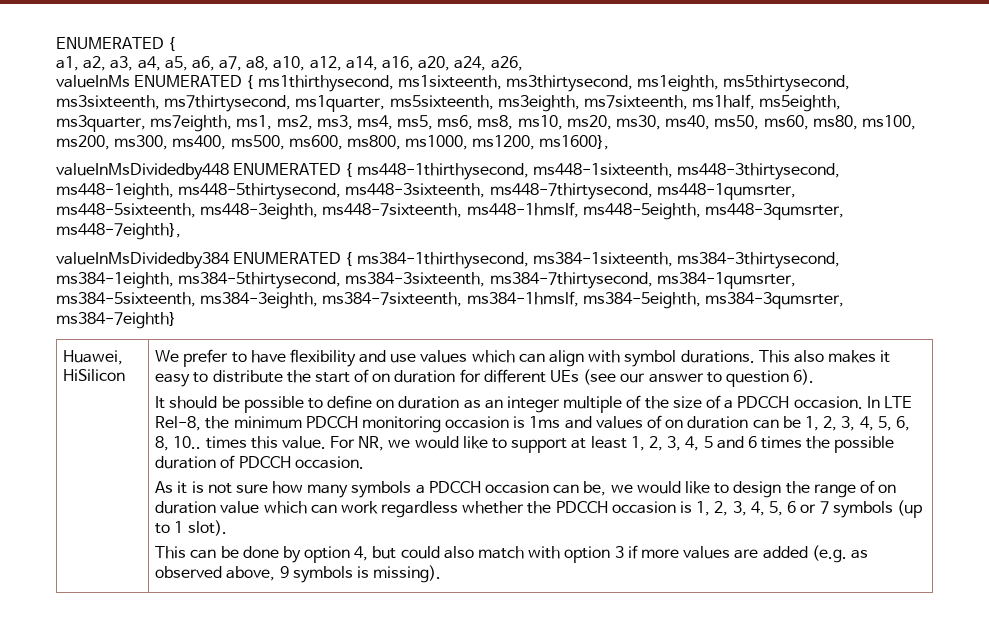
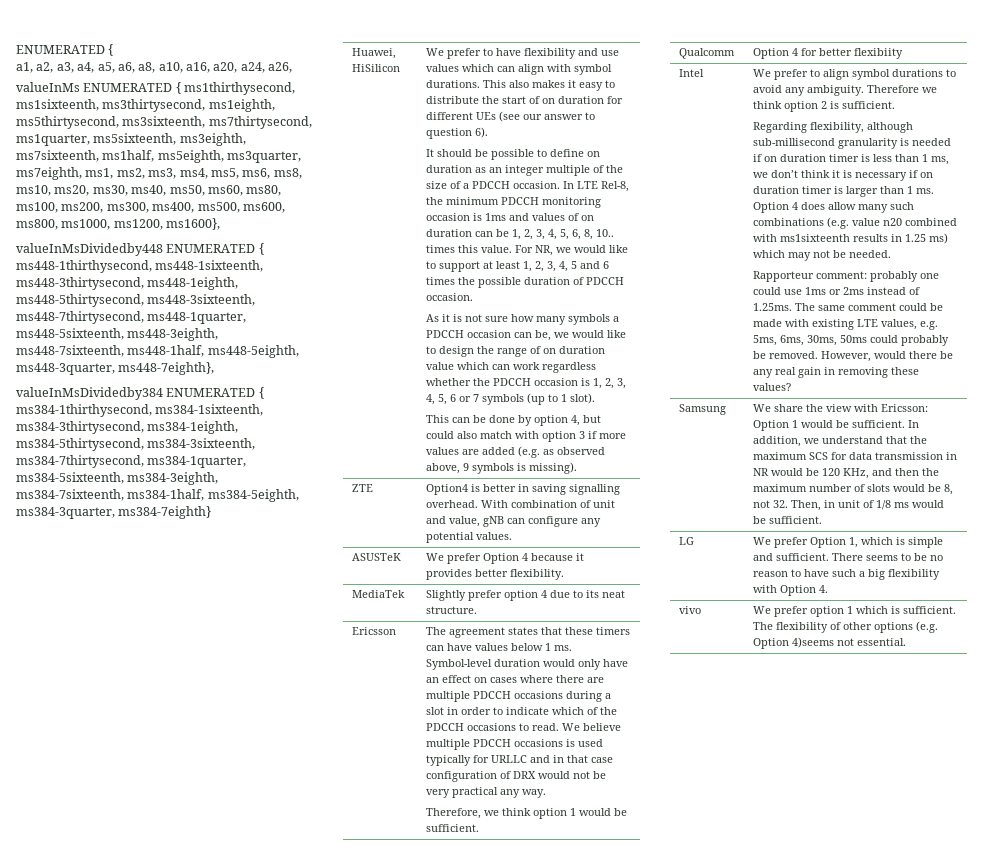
[219,56,243,71] a7, -> (135, 67) none
[309,56,378,71] a12, a14, -> (183, 67) none
[656,183,796,200] ms448-1qumsrter, -> [147,312,247,324] ms448-1quarter,
[466,202,844,220] ms448-1hmslf, ms448-5eighth, ms448-3qumsrter, -> [127,345,299,358] [16,363,115,375] ms448-1half, ms448-5eighth, ms448-3quarter,
[656,272,796,289] ms384-1qumsrter, -> [147,456,247,468] ms384-1quarter,
[466,291,844,309] ms384-1hmslf, ms384-5eighth, ms384-3qumsrter, -> [127,489,299,502] [16,507,115,519] ms384-1half, ms384-5eighth, ms384-3quarter,
(442, 574) none -> [352,484,374,492] [426,484,621,495] [426,500,616,508] [426,516,602,527] [426,532,513,543] [352,553,402,561] [426,553,585,564] [426,569,565,580] [352,590,406,598] [426,590,626,601] [426,606,478,614] [352,627,397,635] [426,627,631,638] [426,643,573,651] [426,659,629,670] [426,675,605,683] [426,691,612,702] [426,707,618,715] [426,723,622,731] [426,739,604,750] [426,755,614,766] [426,771,607,782] [426,787,547,798] [426,808,628,819] [426,824,480,832] [679,48,736,59] [753,48,904,59] [679,69,705,77] [753,69,957,80] [753,85,938,96] [753,101,896,112] [753,122,914,133] [753,138,952,149] [753,154,950,165] [753,170,934,181] [753,186,935,197] [753,202,915,213] [753,217,958,229] [753,233,949,244] [753,250,892,261] [753,271,940,282] [753,287,921,295] [753,303,944,311] [753,319,939,330] [753,335,950,346] [753,351,954,362] [753,367,920,378] [753,383,792,391] [679,404,727,415] [753,404,929,412] [753,420,920,431] [753,436,928,447] [753,452,958,460] [753,468,940,479] [753,484,954,495] [753,500,945,511] [753,516,823,524] [679,537,695,545] [753,537,944,548] [753,553,944,561] [753,569,941,580] [753,585,829,596] [679,606,702,614] [753,606,957,617] [753,621,939,633] [753,637,907,649] // ZTE | Option4 is better in saving signalling overhead. With combination of unit and value, gNB can configure any potential values. // ASUSTeK | We prefer Option 4 because it provides better flexibility. // MediaTek | Slightly prefer option 4 due to its neat structure. // Ericsson | The agreement states that these timers can have values below 1 ms. Symbol-level duration would only have an effect on cases where there are multiple PDCCH occasions during a slot in order to indicate which of the PDCCH occasions to read. We believe multiple PDCCH occasions is used typically for URLLC and in that case configuration of DRX would not be very practical any way. // Therefore, we think option 1 would be sufficient. // Qualcomm | Option 4 for better flexibiity // Intel | We prefer to align symbol durations to avoid any ambiguity. Therefore we think option 2 is sufficient. // Regarding flexibility, although sub-millisecond granularity is needed if on duration timer is less than 1 ms, we don’t think it is necessary if on duration timer is larger than 1 ms. Option 4 does allow many such combinations (e.g. value n20 combined with ms1sixteenth results in 1.25 ms) which may not be needed. // Rapporteur comment: probably one could use 1ms or 2ms instead of 1.25ms. The same comment could be made with existing LTE values, e.g. 5ms, 6ms, 30ms, 50ms could probably be removed. However, would there be any real gain in removing these values? // Samsung | We share the view with Ericsson: Option 1 would be sufficient. In addition, we understand that the maximum SCS for data transmission in NR would be 120 KHz, and then the maximum number of slots would be 8, not 32. Then, in unit of 1/8 ms would be sufficient. // LG | We prefer Option 1, which is simple and sufficient. There seems to be no reason to have such a big flexibility with Option 4. // vivo | We prefer option 1 which is sufficient. The flexibility of other options (e.g. Option 4)seems not essential.

